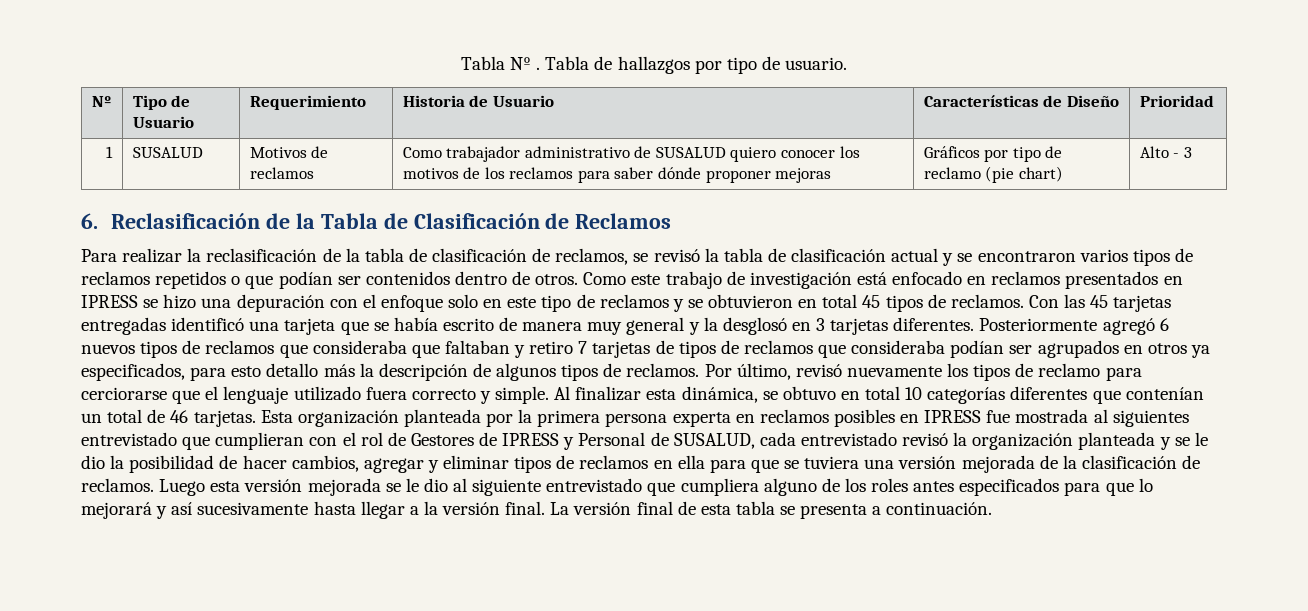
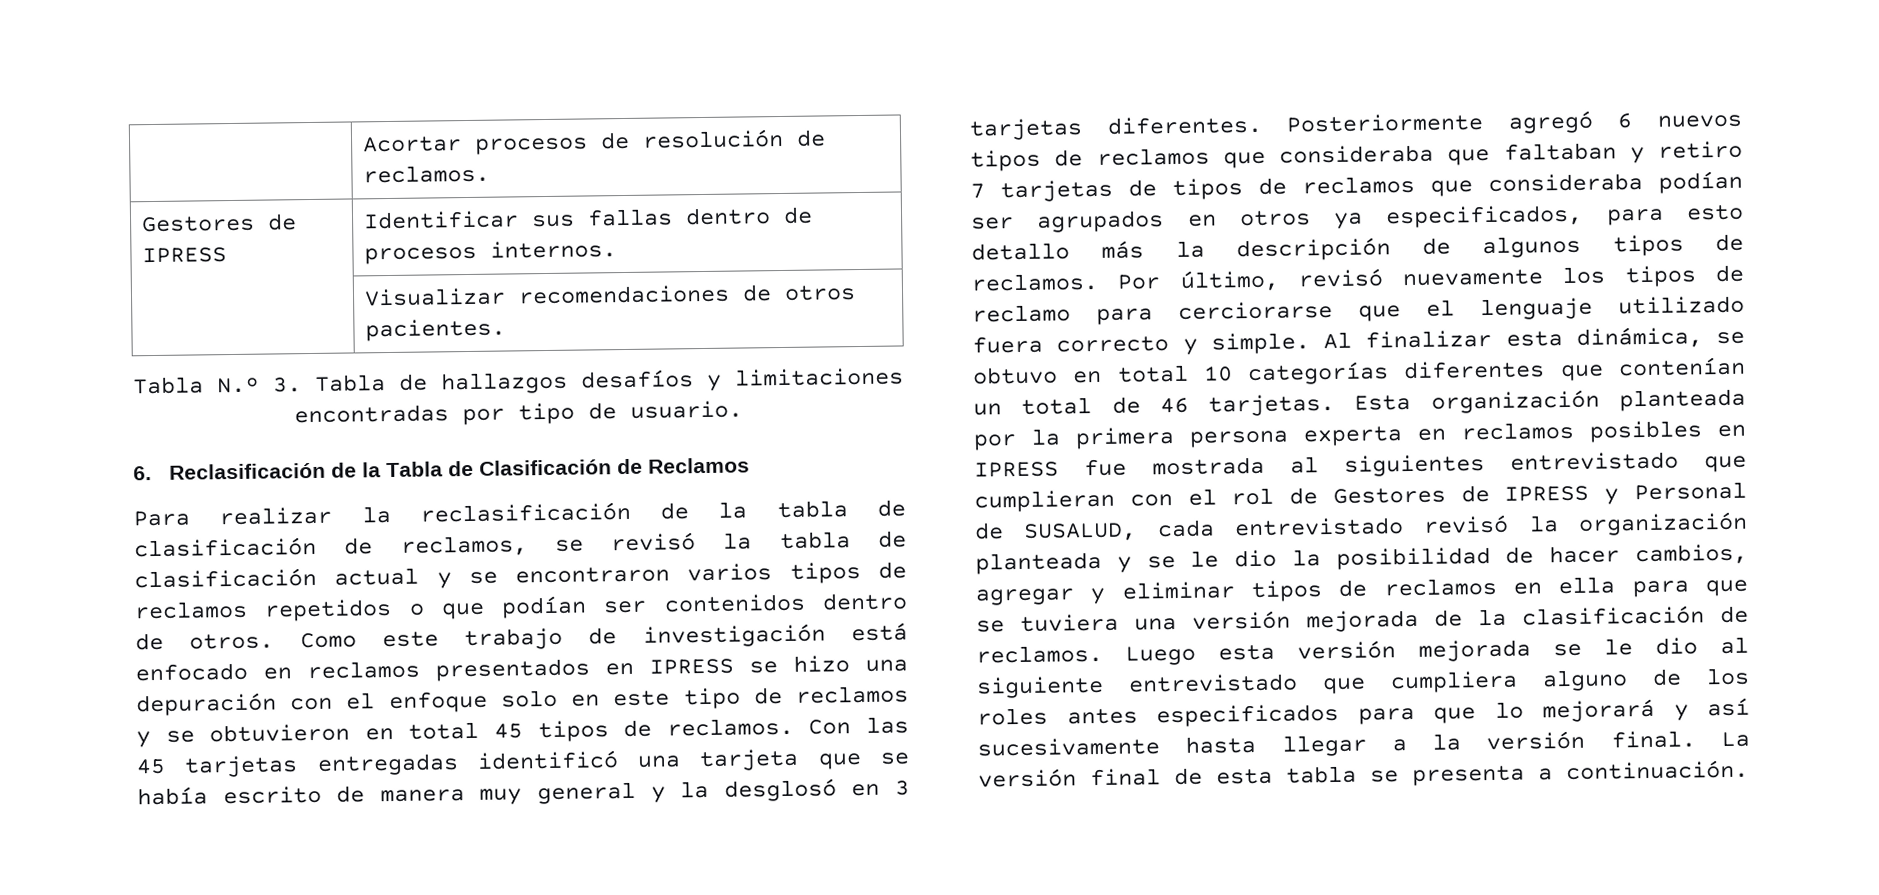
[460,56,848,74] [91,96,111,107] [132,95,191,110] [132,116,194,128] [249,95,366,110] [402,95,554,107] [923,95,1119,107] [1139,95,1214,107] [106,146,114,158] [132,147,203,158] [249,146,329,158] [249,167,314,179] [402,146,860,162] [402,167,832,183] [923,146,1063,162] [923,166,1063,183] [1139,146,1192,158] Tabla Nº . Tabla de hallazgos por tipo de usuario. // Nº | Tipo de Usuario | Requerimiento | Historia de Usuario | Características de Diseño | Prioridad // 1 | SUSALUD | Motivos de reclamos | Como trabajador administrativo de SUSALUD quiero conocer los motivos de los reclamos para saber dónde proponer mejoras | Gráficos por tipo de reclamo (pie chart) | Alto - 3 -> [362,128,826,155] [362,164,490,184] [141,213,297,233] [141,247,227,264] [362,206,813,230] [363,240,617,265] [363,284,856,307] [364,318,506,342] [133,367,904,395] [294,400,743,426] | Acortar procesos de resolución de reclamos. // Gestores de IPRESS | Identificar sus fallas dentro de procesos internos. // | Visualizar recomendaciones de otros pacientes. // Tabla N.º 3. Tabla de hallazgos desafíos y limitaciones encontradas por tipo de usuario.

